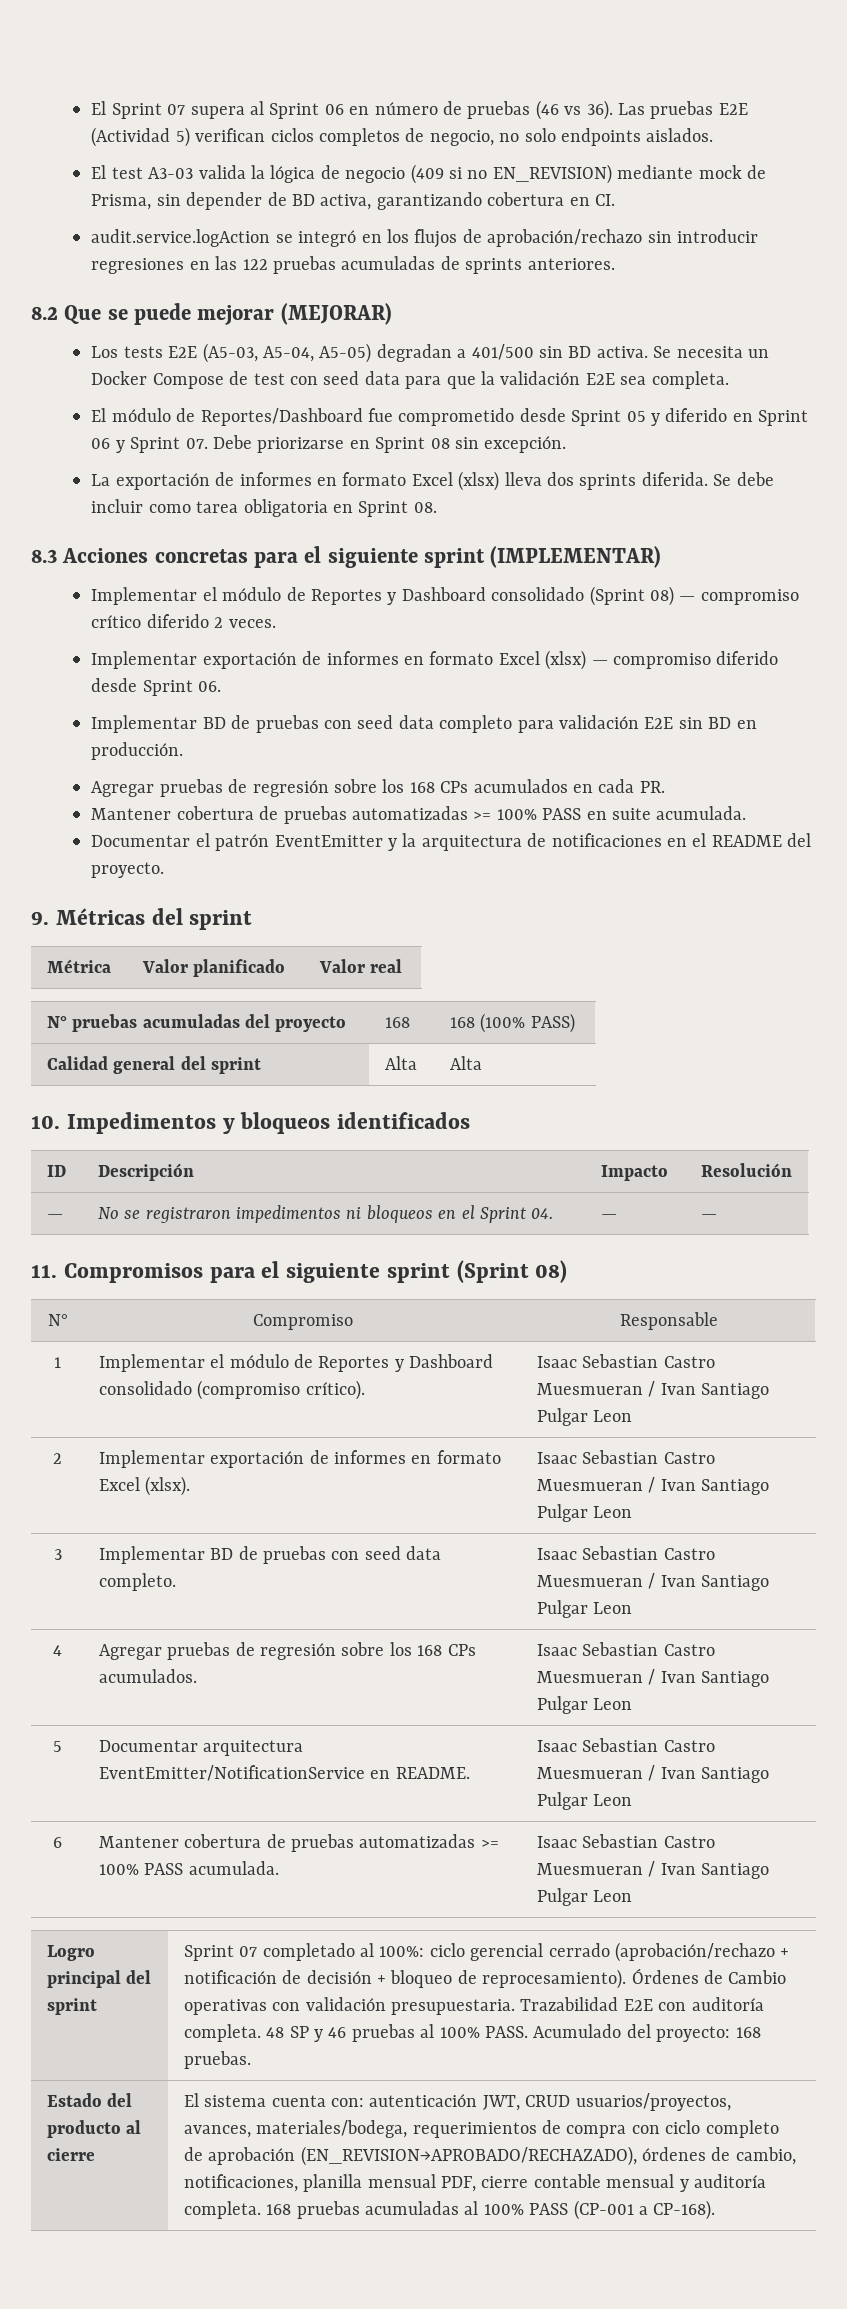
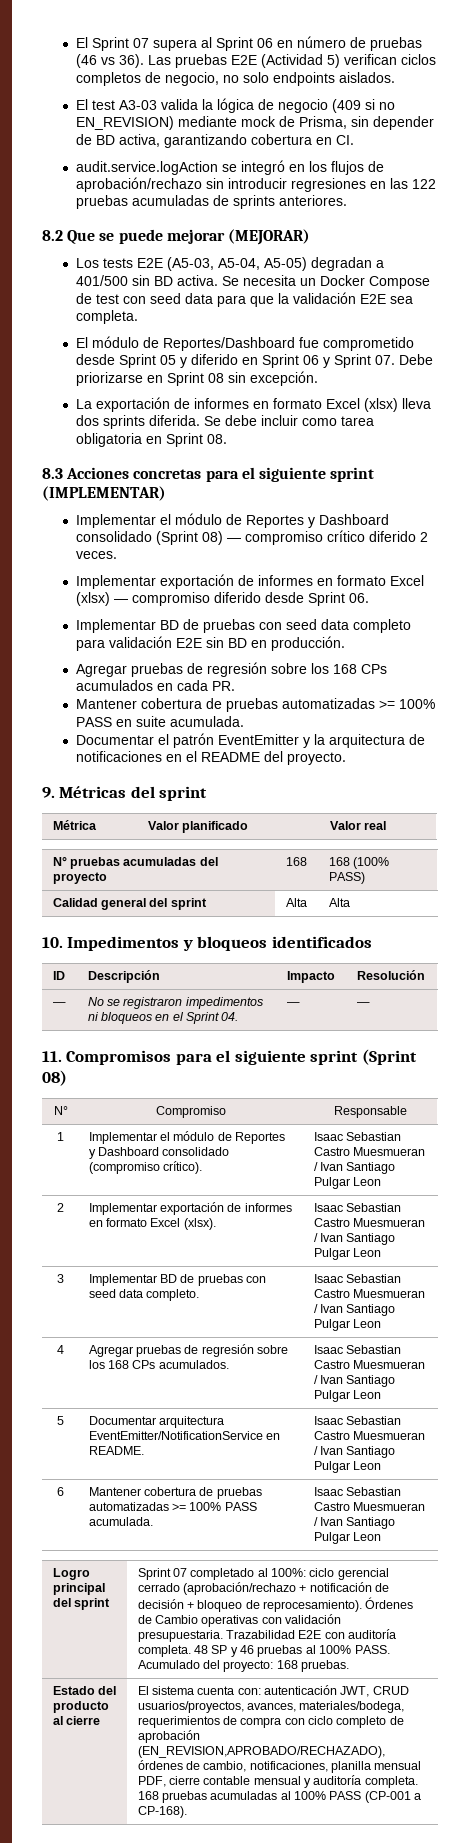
[300,2146,637,2166] (EN_REVISION→APROBADO/RECHAZADO), -> [137,1746,385,1758] (EN_REVISION,APROBADO/RECHAZADO),

